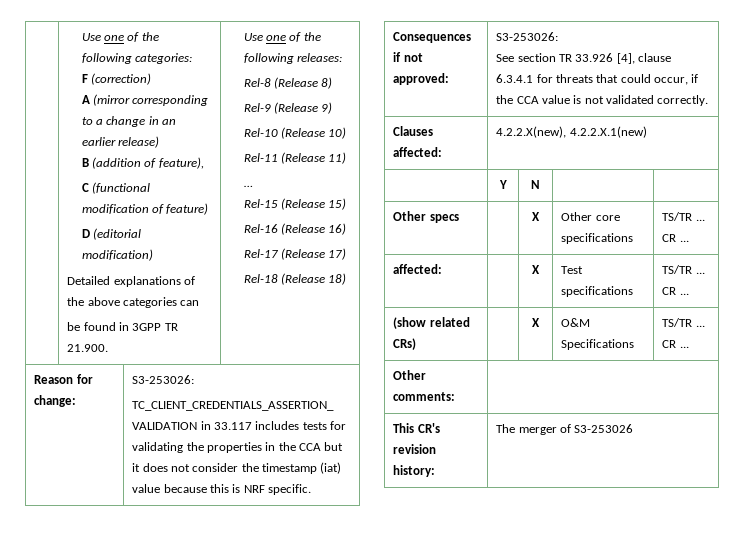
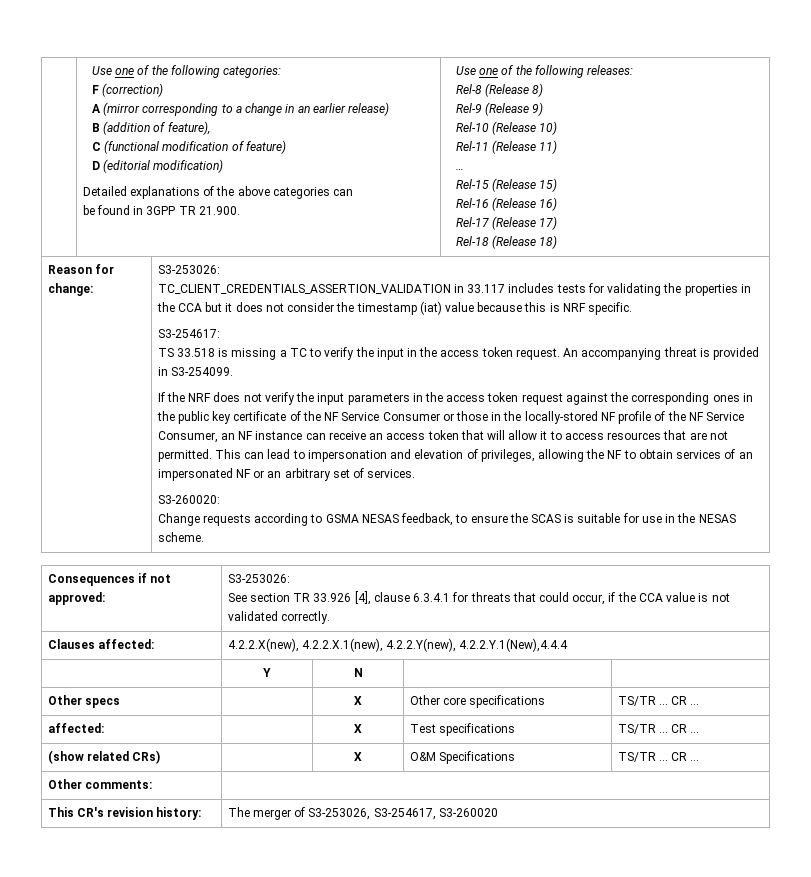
(312, 489) none -> [157,329,220,338] [157,347,760,360] [157,367,233,376] [157,392,753,405] [156,411,745,424] [157,430,728,443] [157,449,753,462] [157,468,416,481] [157,495,220,504] [157,513,736,526] [157,532,204,542] // S3-254617: // TS 33.518 is missing a TC to verify the input in the access token request. An accompanying threat is provided in S3-254099. // If the NRF does not verify the input parameters in the access token request against the corresponding ones in the public key certificate of the NF Service Consumer or those in the locally-stored NF profile of the NF Service Consumer, an NF instance can receive an access token that will allow it to access resources that are not permitted. This can lead to impersonation and elevation of privileges, allowing the NF to obtain services of an impersonated NF or an arbitrary set of services. // S3-260020: // Change requests according to GSMA NESAS feedback, to ensure the SCAS is suitable for use in the NESAS scheme.
[569,126,647,138] 4.2.2.X.1(new) -> [301,638,569,652] 4.2.2.X.1(new), 4.2.2.Y(new), 4.2.2.Y.1(New),4.4.4
[574,424,634,433] S3-253026 -> [308,808,498,820] S3-253026, S3-254617, S3-260020

